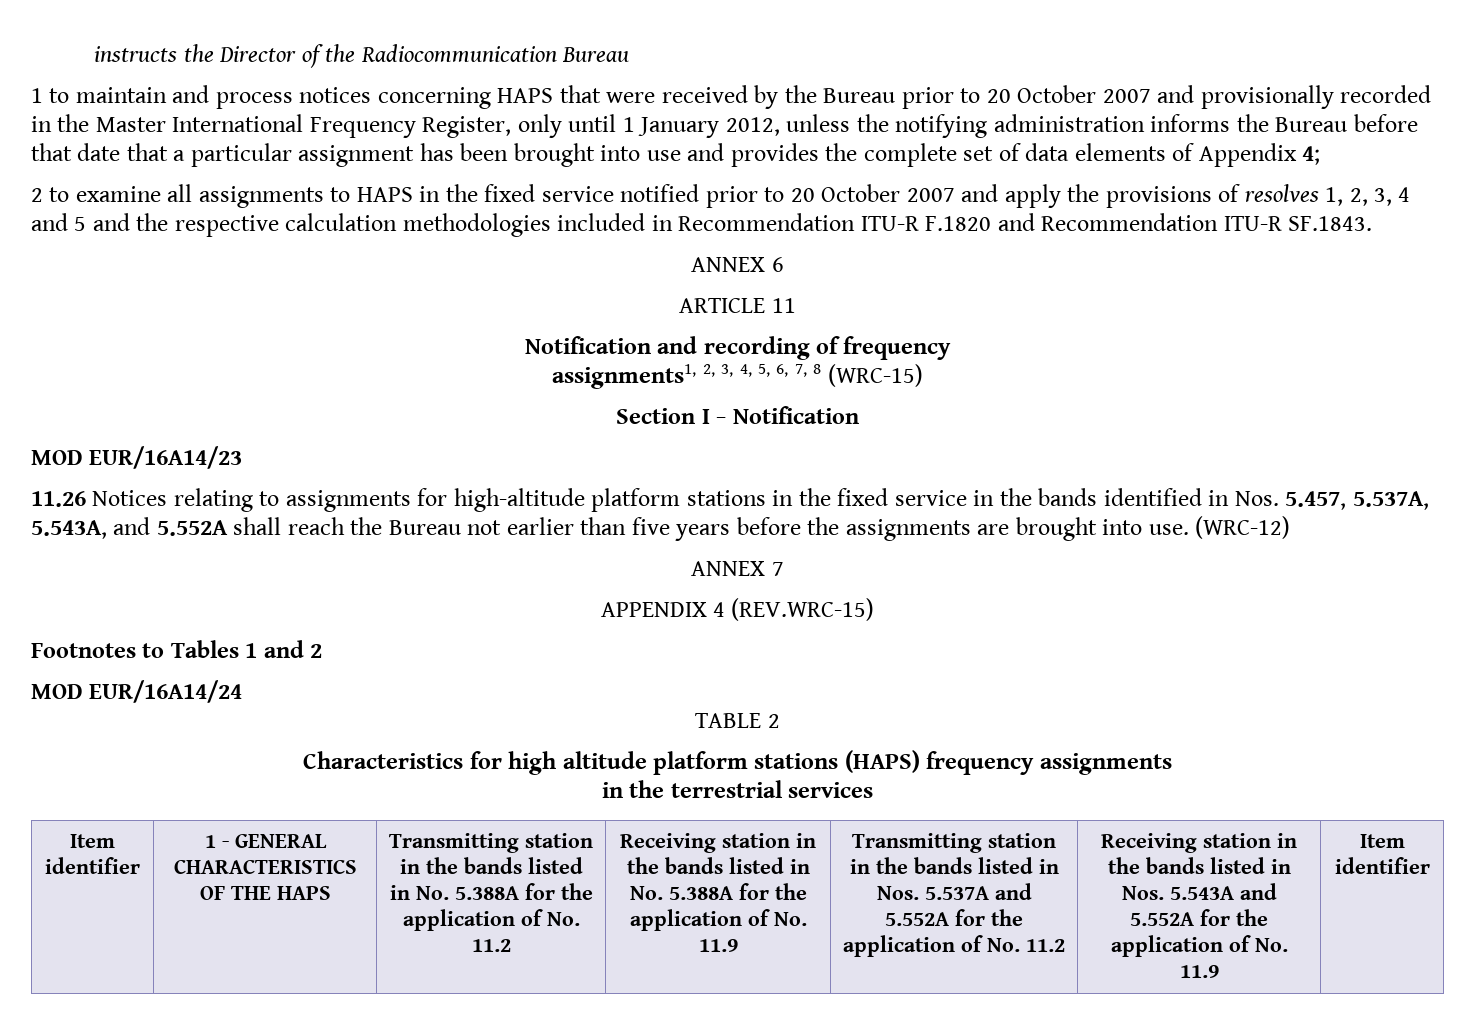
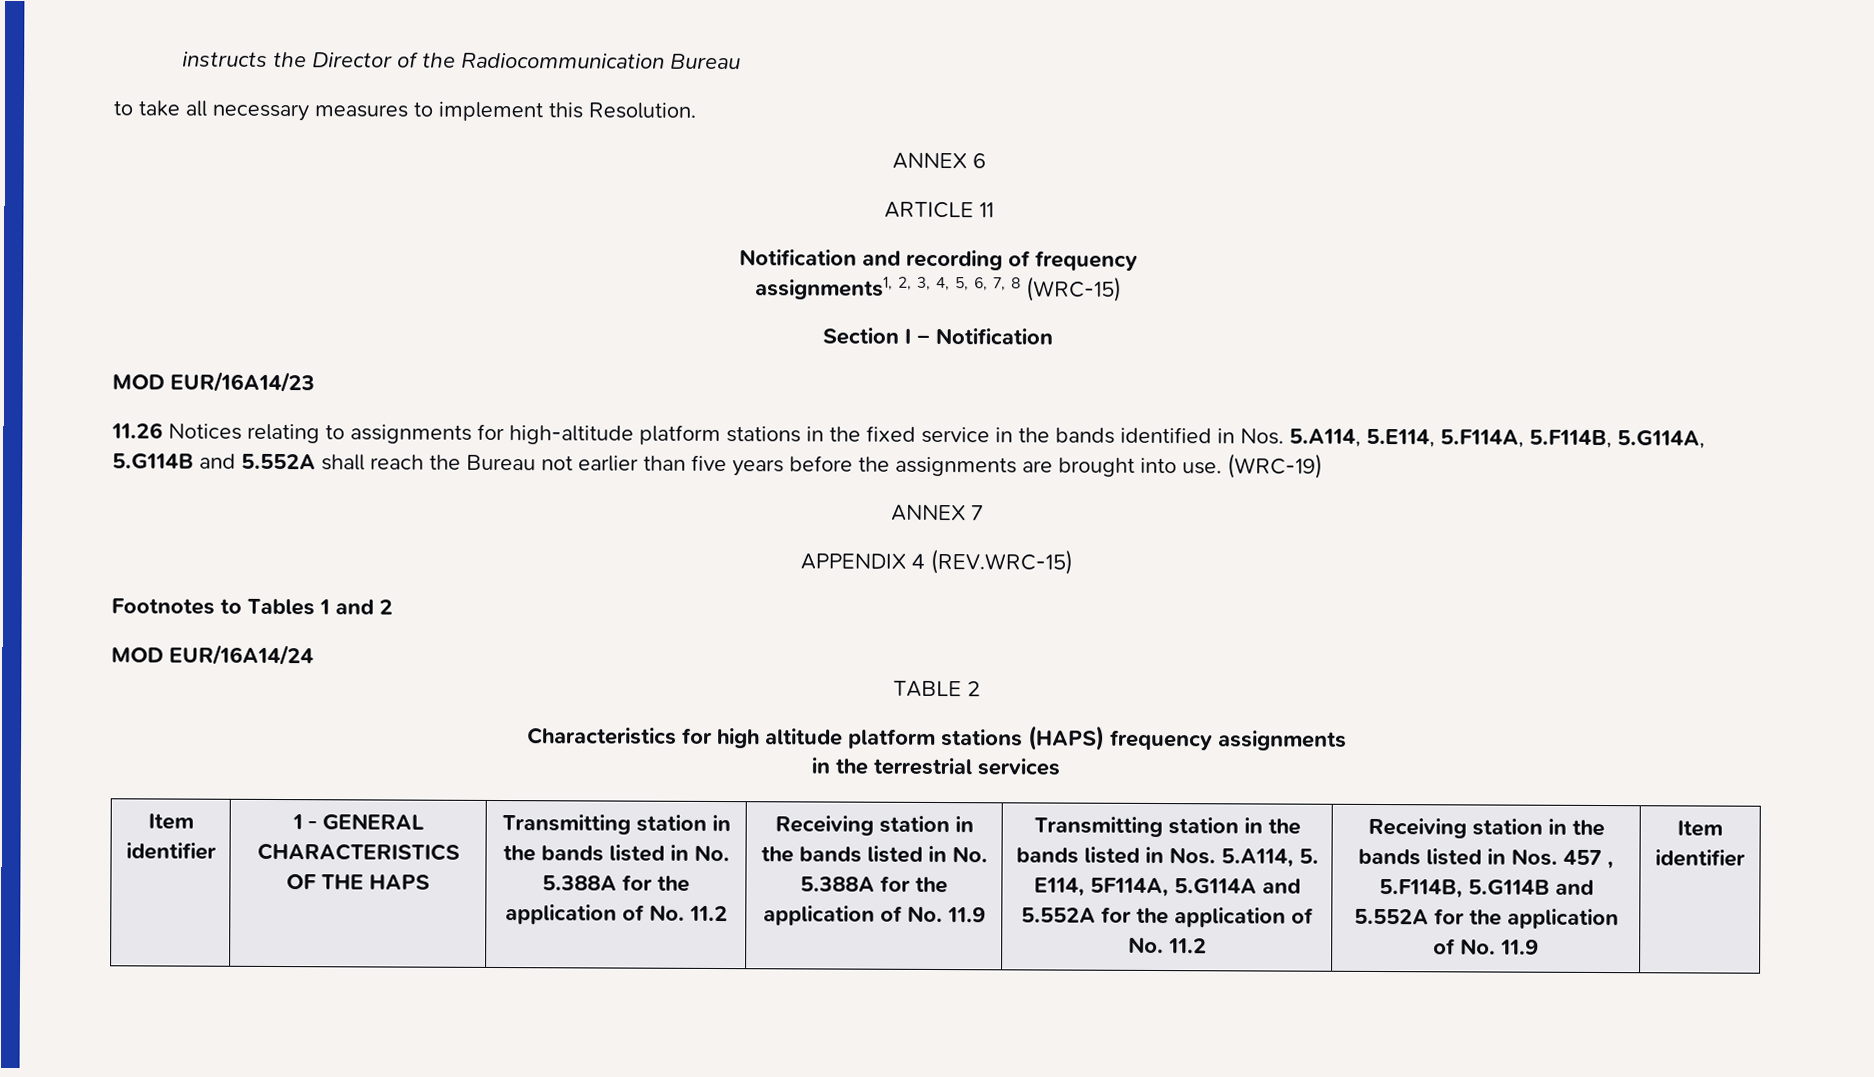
[31,85,1432,109] [31,114,1418,138] [31,143,1321,167] [31,184,1411,208] [31,213,1373,237] 1 to maintain and process notices concerning HAPS that were received by the Bureau prior to 20 October 2007 and provisionally recorded in the Master International Frequency Register, only until 1 January 2012, unless the notifying administration informs the Bureau before that date that a particular assignment has been brought into use and provides the complete set of data elements of Appendix 4; // 2 to examine all assignments to HAPS in the fixed service notified prior to 20 October 2007 and apply the provisions of resolves 1, 2, 3, 4 and 5 and the respective calculation methodologies included in Recommendation ITU-R F.1820 and Recommendation ITU-R SF.1843. -> [113,100,696,122] to take all necessary measures to implement this Resolution.
[1285,491,1429,510] [31,520,107,539] 5.457, 5.537A, 5.543A, -> [1289,428,1705,449] [112,453,194,469] 5.A114, 5.E114, 5.F114A, 5.F114B, 5.G114A, 5.G114B
[1195,516,1291,539] (WRC-12) -> [1227,453,1323,479] (WRC-19)
[924,886,989,900] 5.537A -> [1220,848,1319,868] [1033,877,1257,898] 5.A114, 5. E114, 5F114A, 5.G114A
[1169,886,1234,900] 5.543A -> [1563,849,1614,870] [1378,879,1550,899] 457 , 5.F114B, 5.G114B

